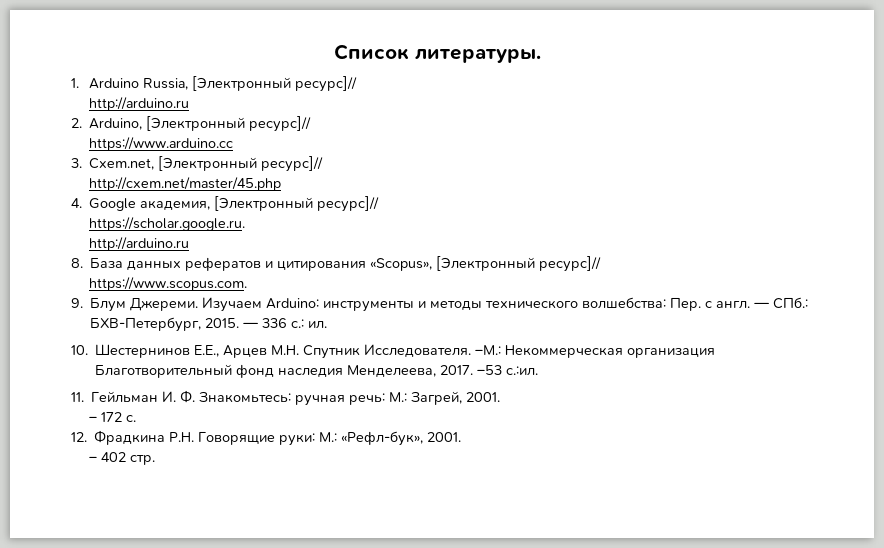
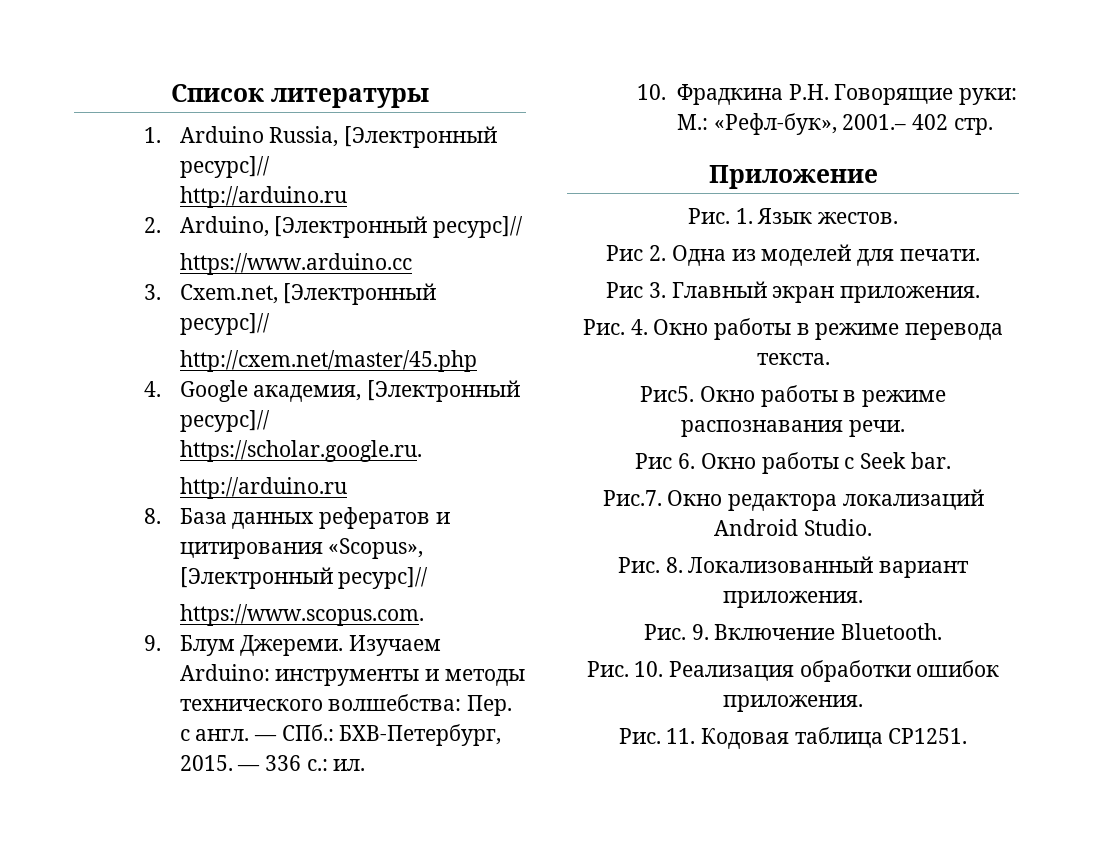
[413,48,541,63] литературы. -> [270,88,429,108] литературы
[95,344,716,359] [95,364,539,378] [71,390,501,406] [89,412,137,422] [71,432,88,442] Шестернинов Е.Е., Арцев М.Н. Спутник Исследователя. –М.: Некоммерческая организация Благотворительный фонд наследия Менделеева, 2017. –53 с.:ил. // 11. Гейльман И. Ф. Знакомьтесь: ручная речь: М.: Загрей, 2001. // – 172 с. // 12. -> (667, 92) none
[427,432,462,442] [89,456,98,462] 2001. // – -> [842,114,907,130] 2001.–
(156, 460) none -> [708,165,878,189] [687,208,899,224] [606,244,980,266] [606,281,980,303] [582,318,1004,340] [756,353,830,365] [640,385,946,407] [681,420,905,437] [635,452,951,474] [602,489,984,511] [714,519,872,536] [617,556,970,578] [723,591,863,608] [643,623,943,640] [586,660,1000,682] [723,695,863,712] [618,727,968,749] // Приложение // Рис. 1. Язык жестов. // Рис 2. Одна из моделей для печати. // Рис 3. Главный экран приложения. // Рис. 4. Окно работы в режиме перевода текста. // Рис5. Окно работы в режиме распознавания речи. // Рис 6. Окно работы с Seek bar. // Рис.7. Окно редактора локализаций Android Studio. // Рис. 8. Локализованный вариант приложения. // Рис. 9. Включение Bluetooth. // Рис. 10. Реализация обработки ошибок приложения. // Рис. 11. Кодовая таблица CP1251.

